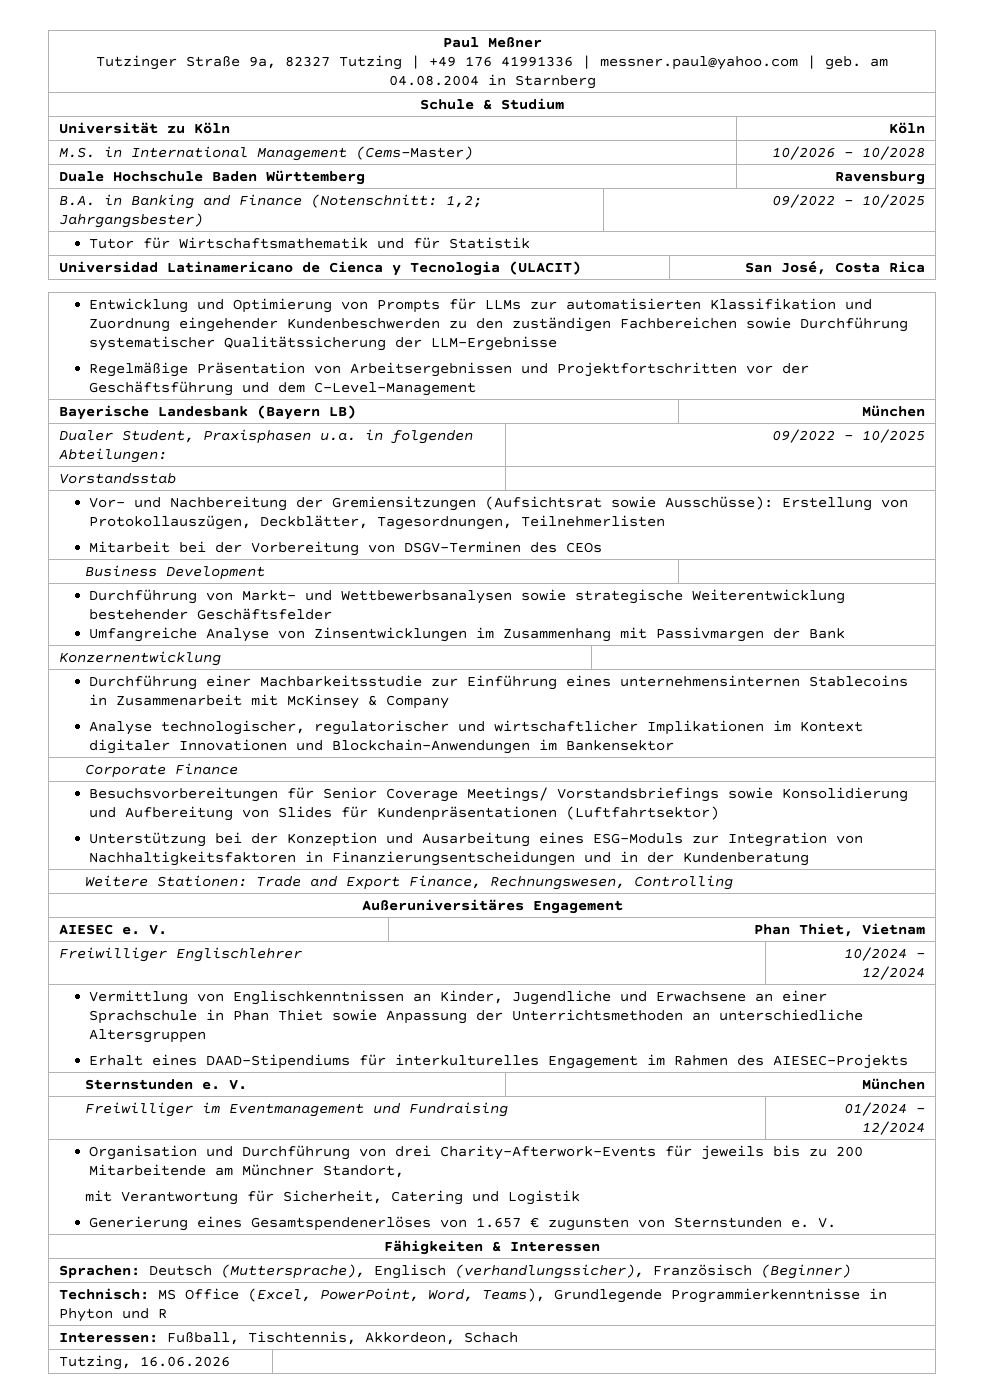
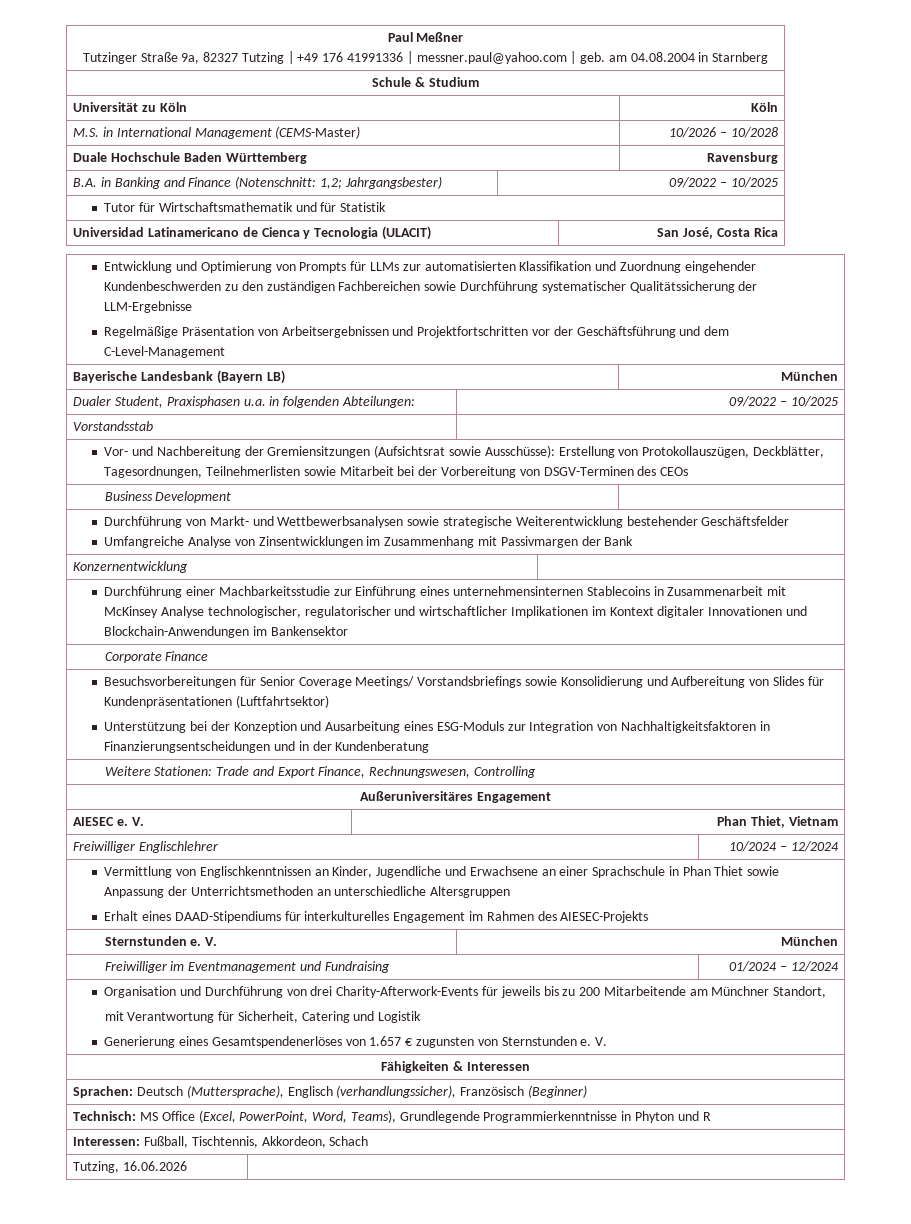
[356,146,474,160] (Cems-Master) -> [275,126,361,139] (CEMS-Master)
(666, 521) // -> [303,466,336,476] sowie
[368,695,450,709] & Company // -> (159, 612) none

